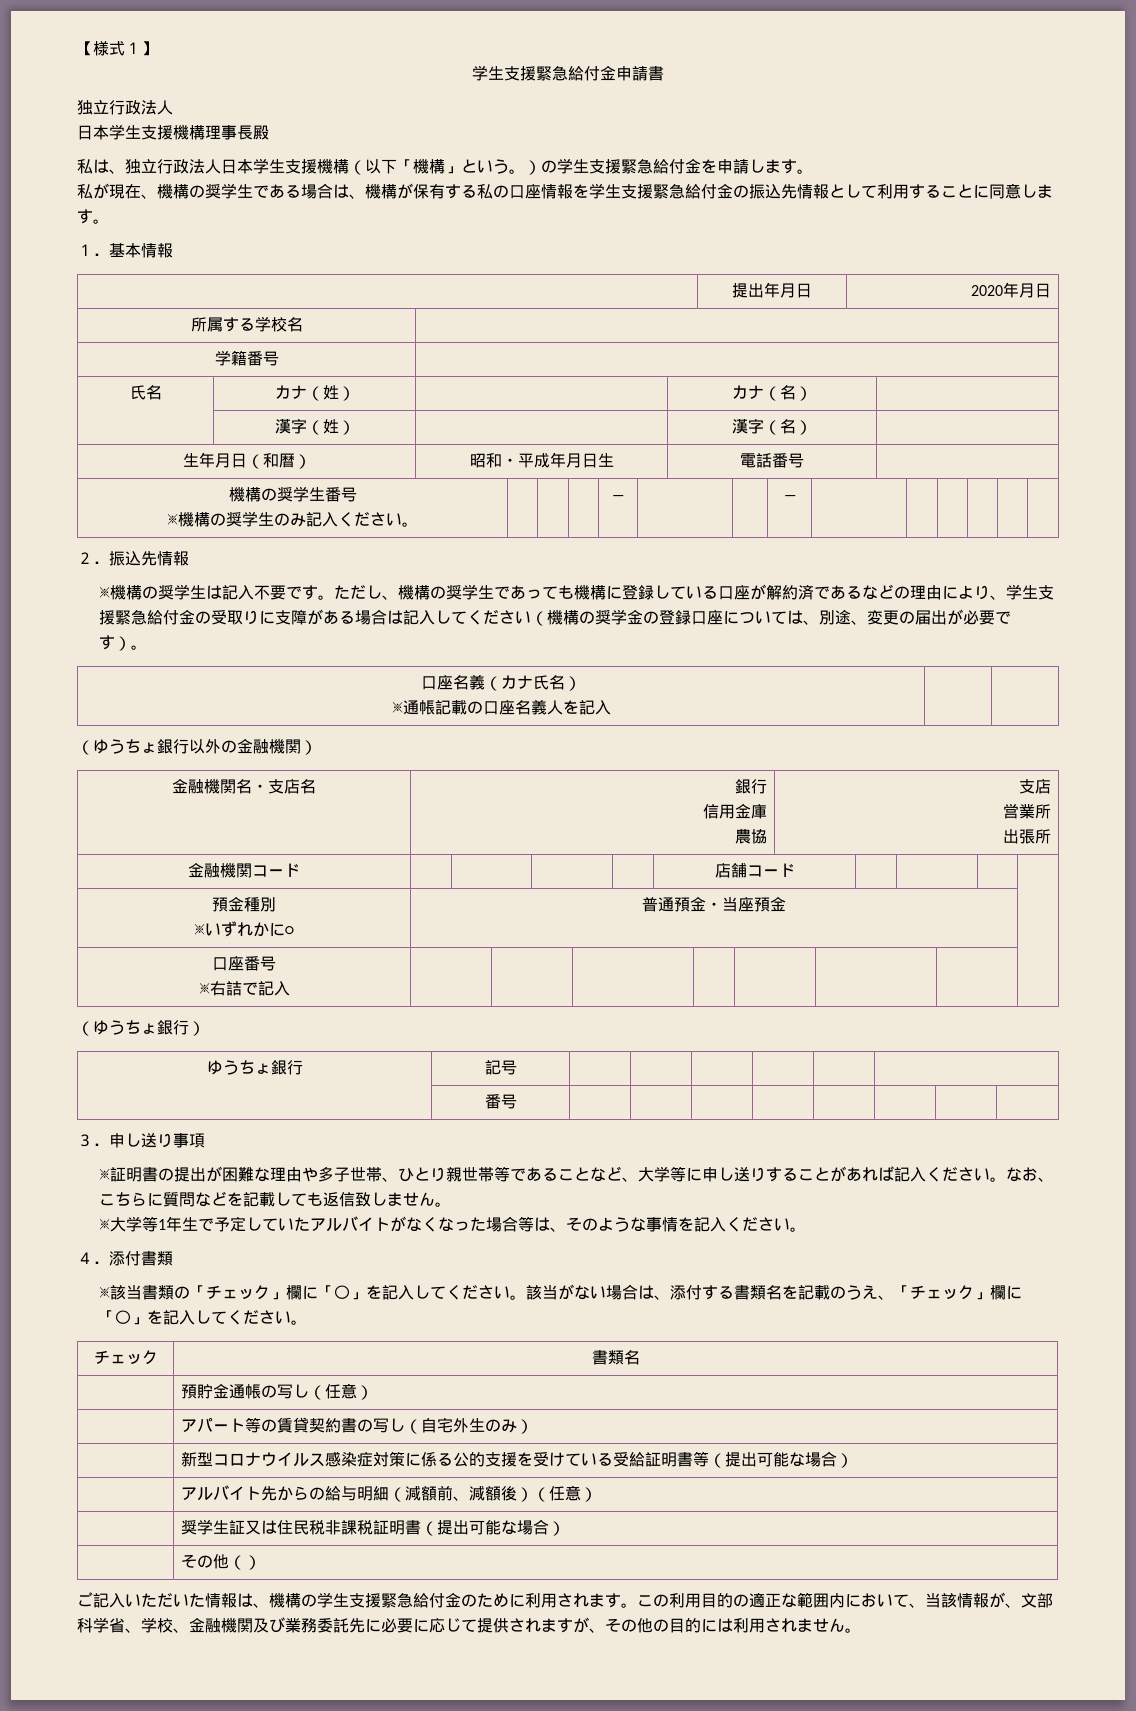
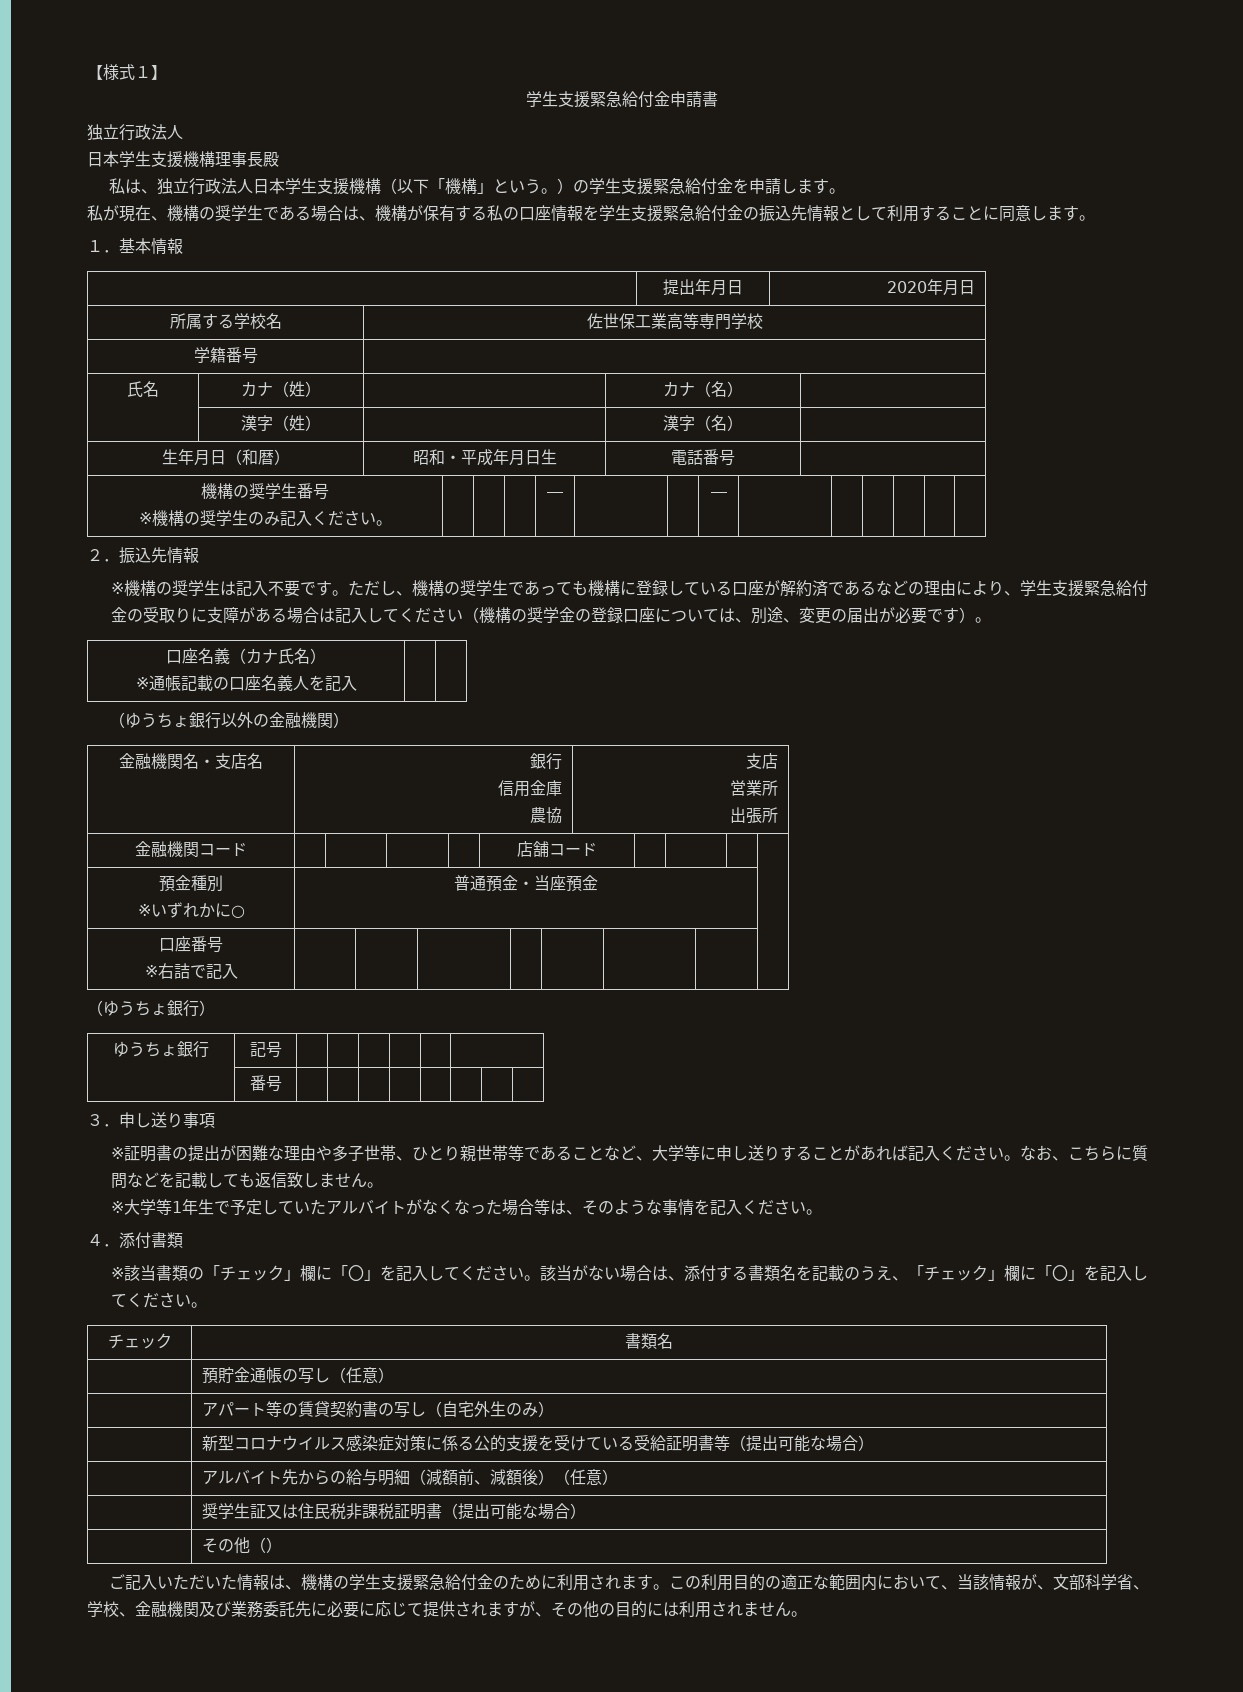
(303, 324) none -> [586,313,763,330] 佐世保工業高等専門学校

